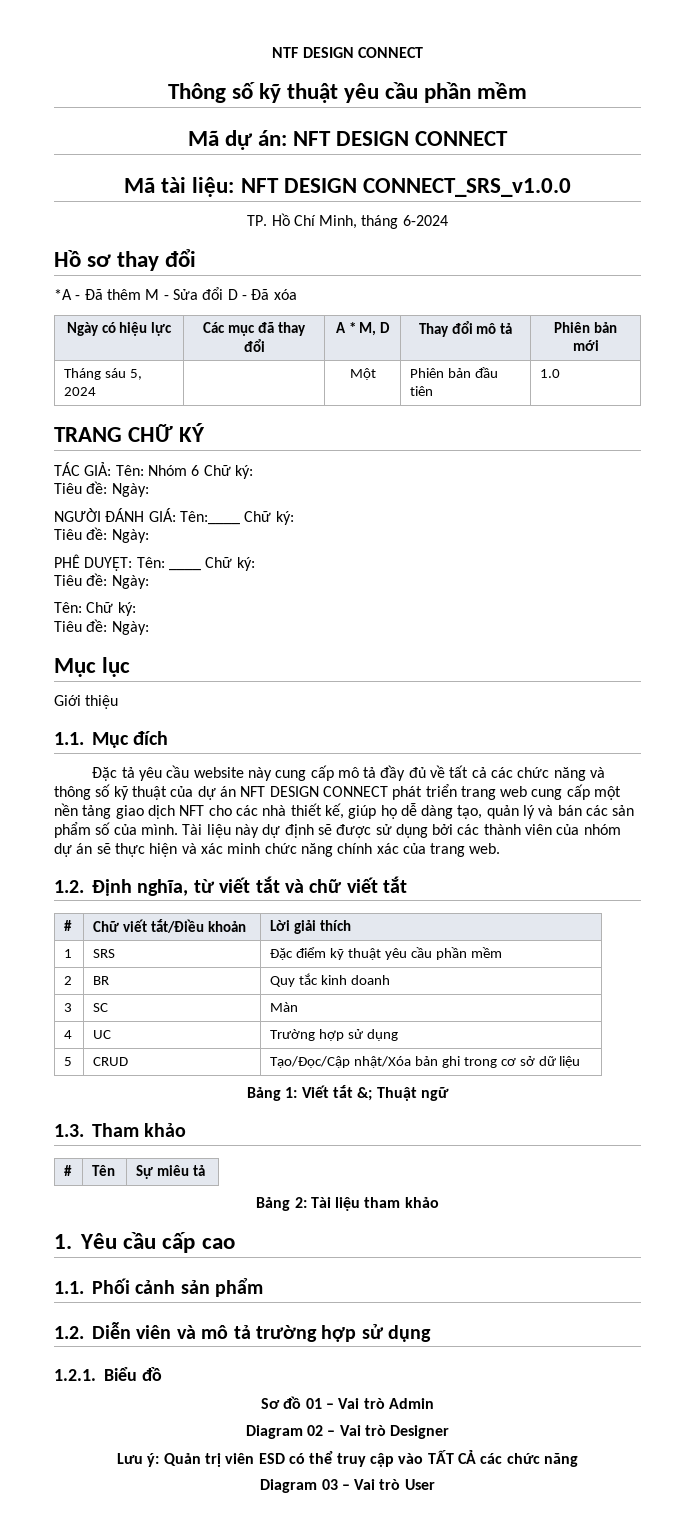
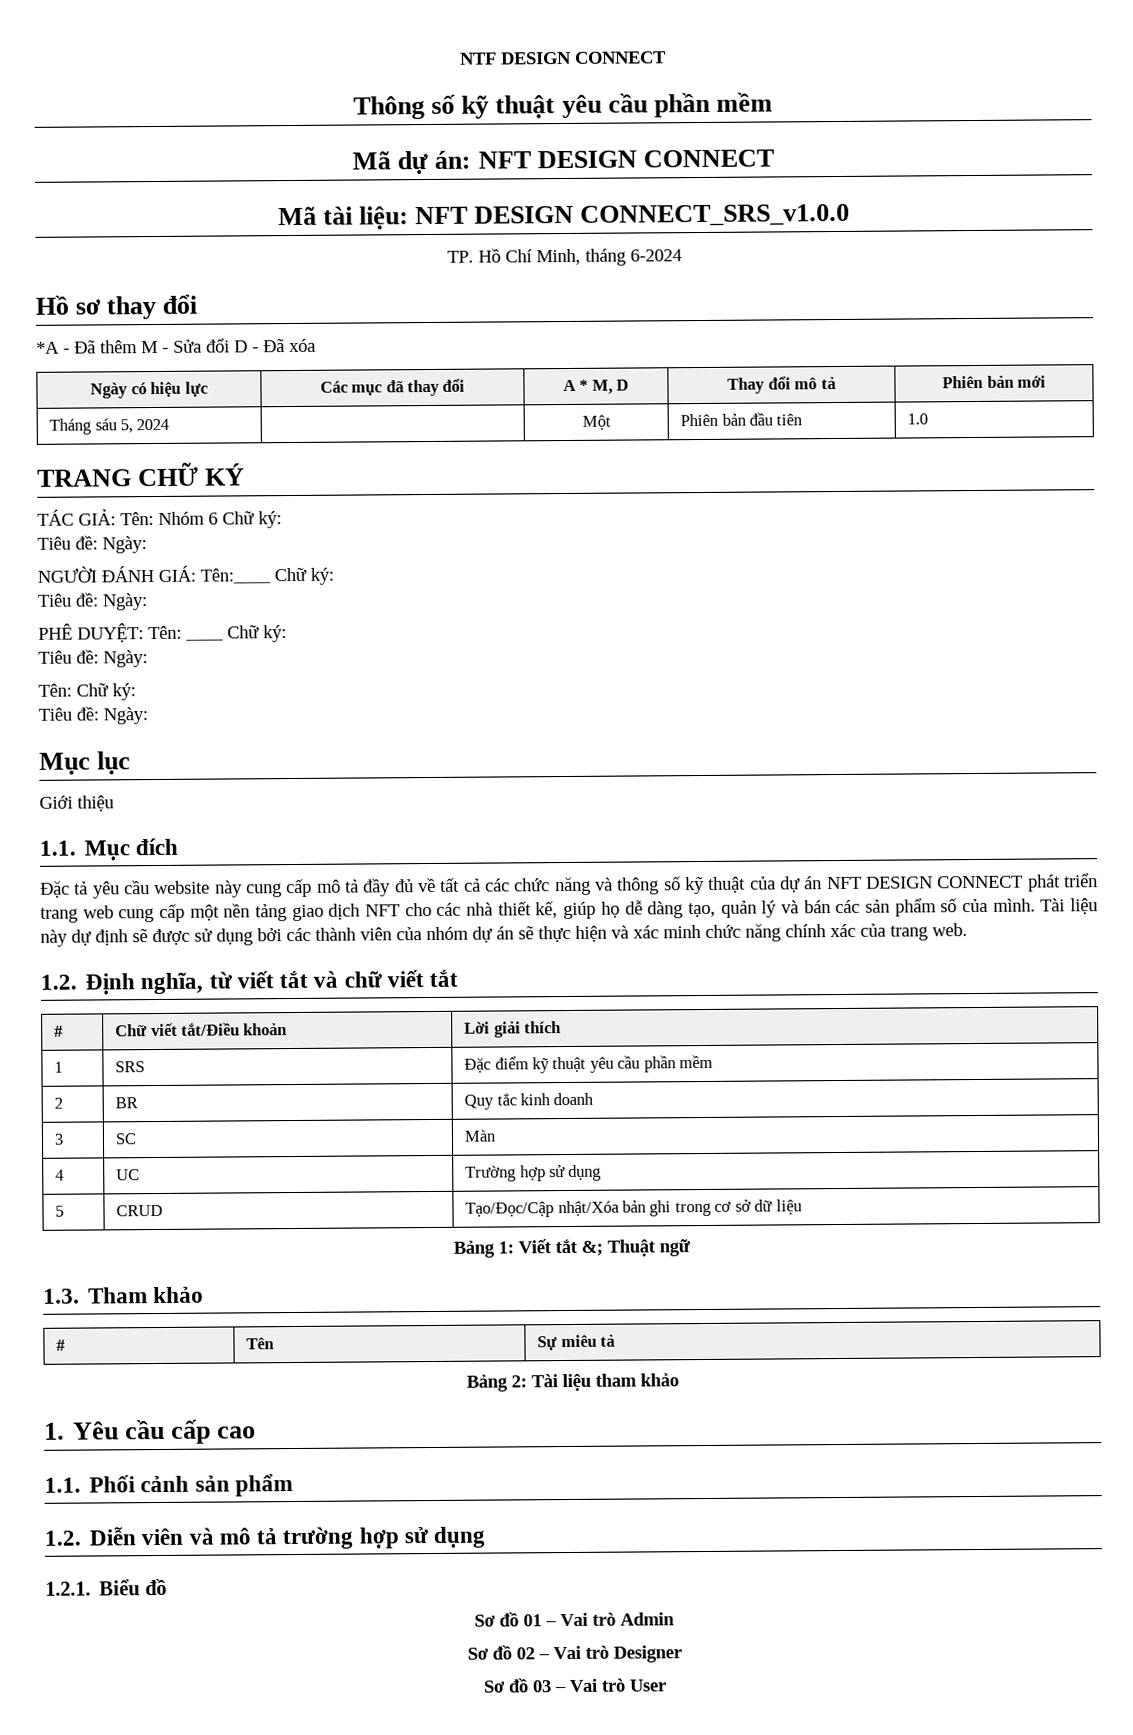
[245,1425,303,1439] Diagram -> [466,1645,512,1660] Sơ đồ
[117,1450,578,1467] [260,1479,318,1493] Lưu ý: Quản trị viên ESD có thể truy cập vào TẤT CẢ các chức năng // Diagram -> [482,1678,529,1693] Sơ đồ

